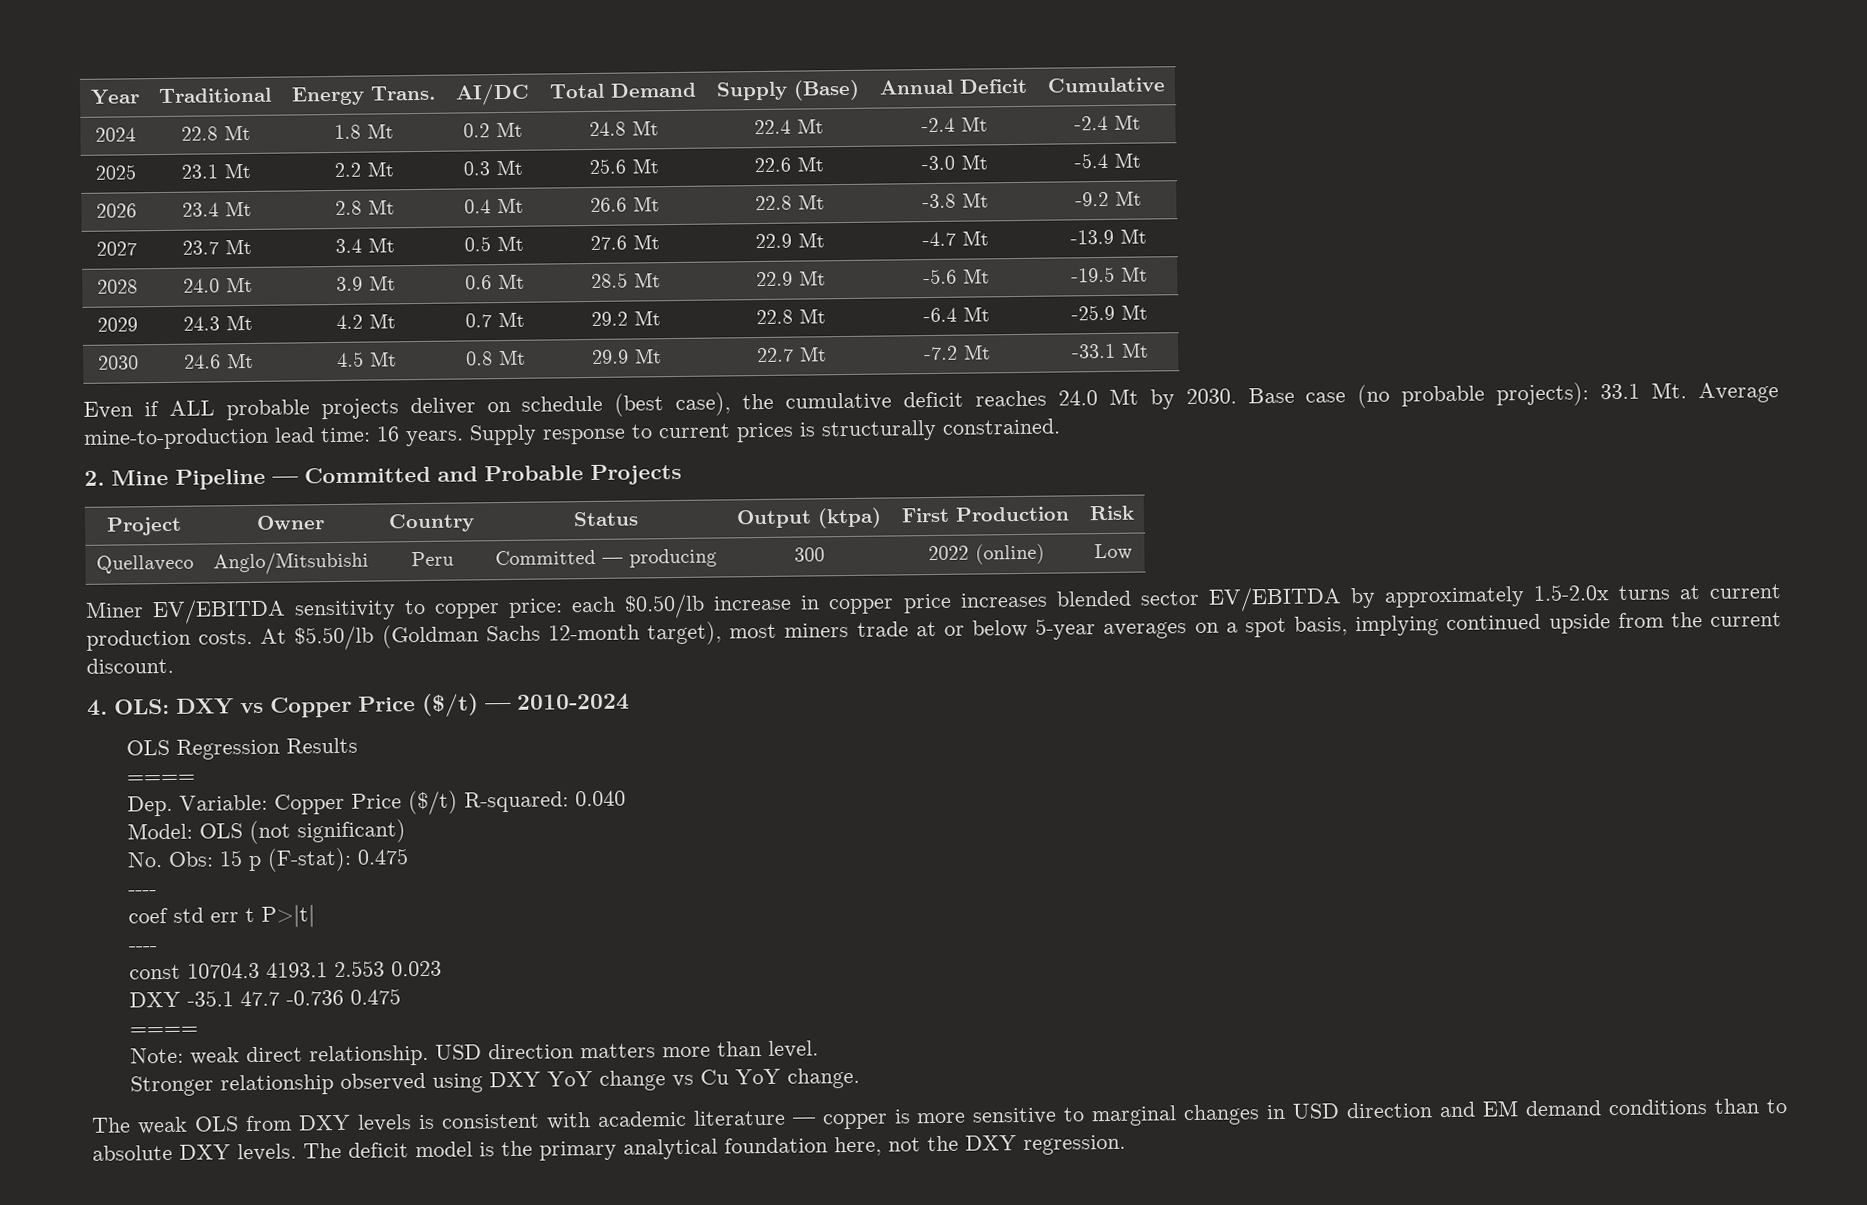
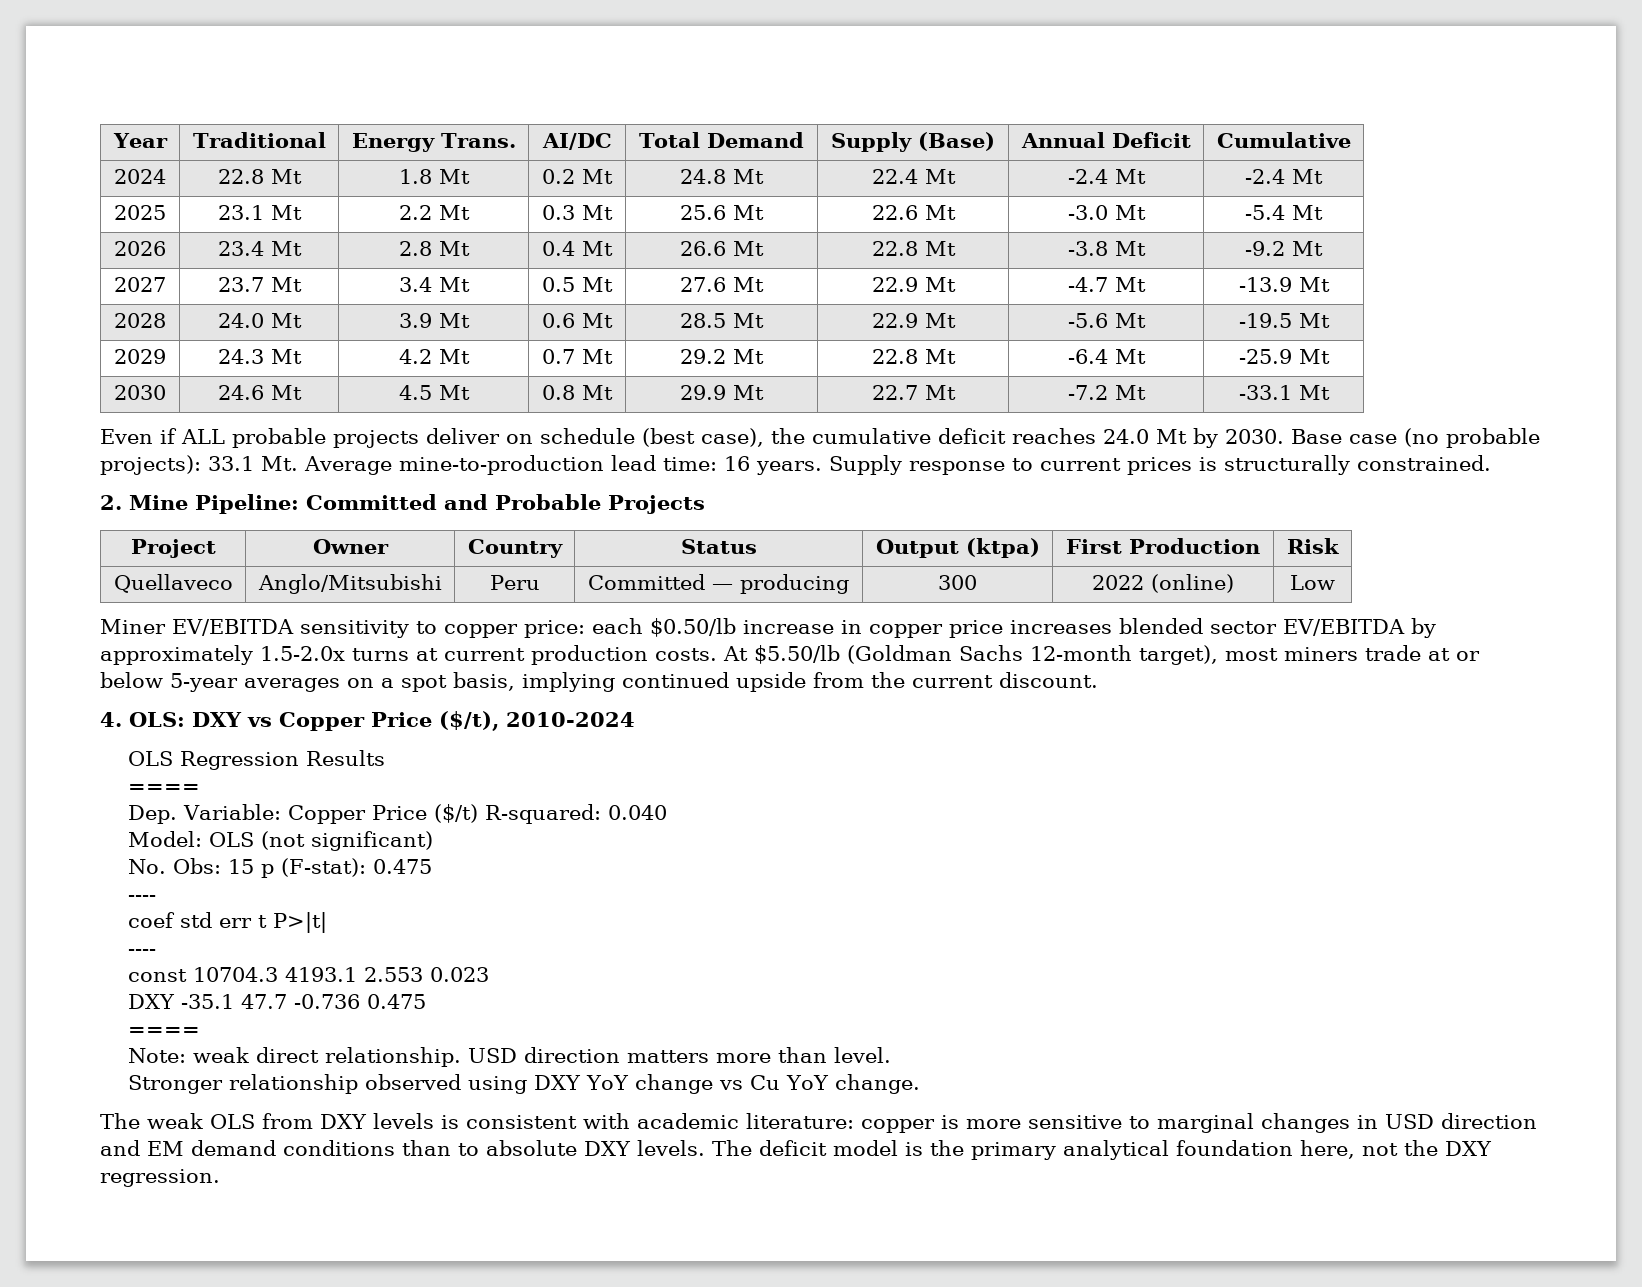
[175,468,299,490] Pipeline — -> [195,494,299,514] Pipeline:
[422,693,512,717] ($/t) — -> [439,711,499,731] ($/t),
[692,1109,816,1126] literature — -> [746,1113,854,1129] literature:

